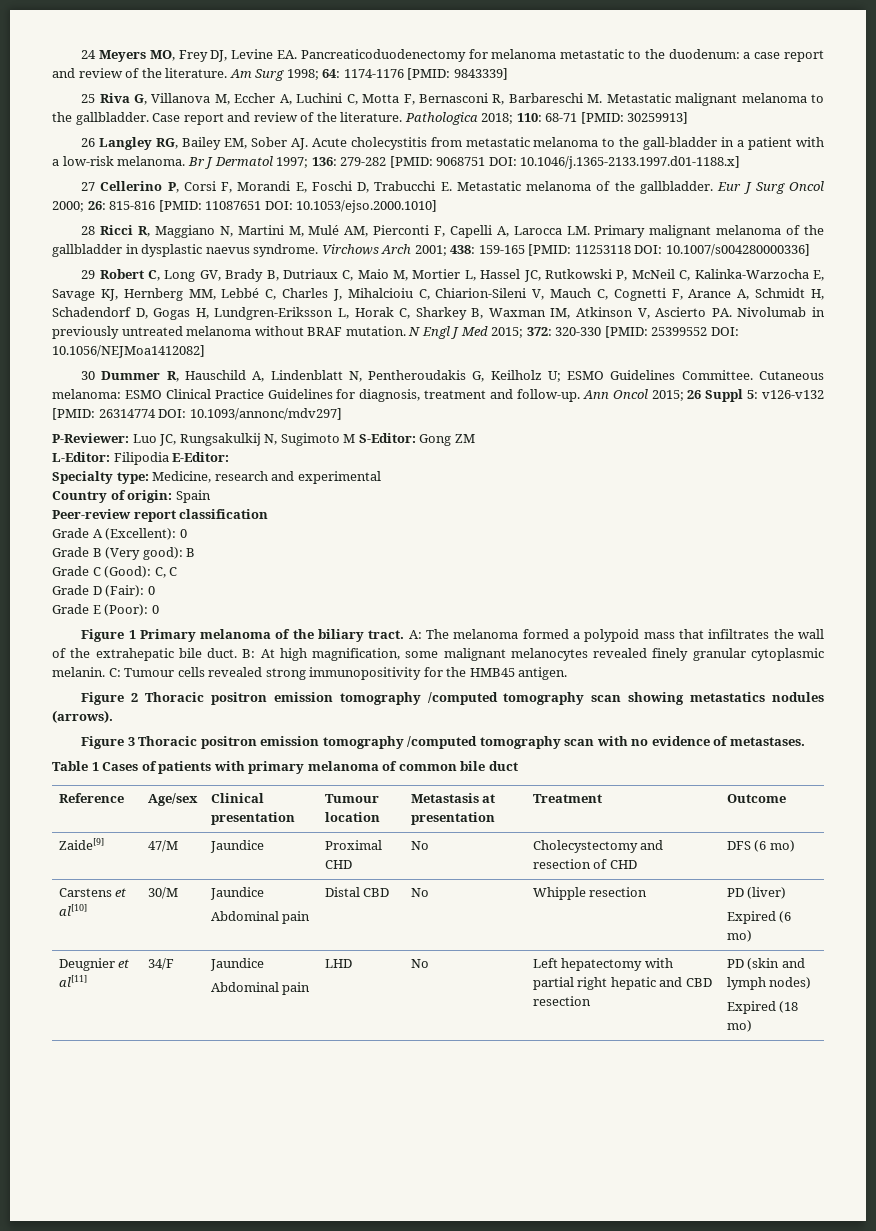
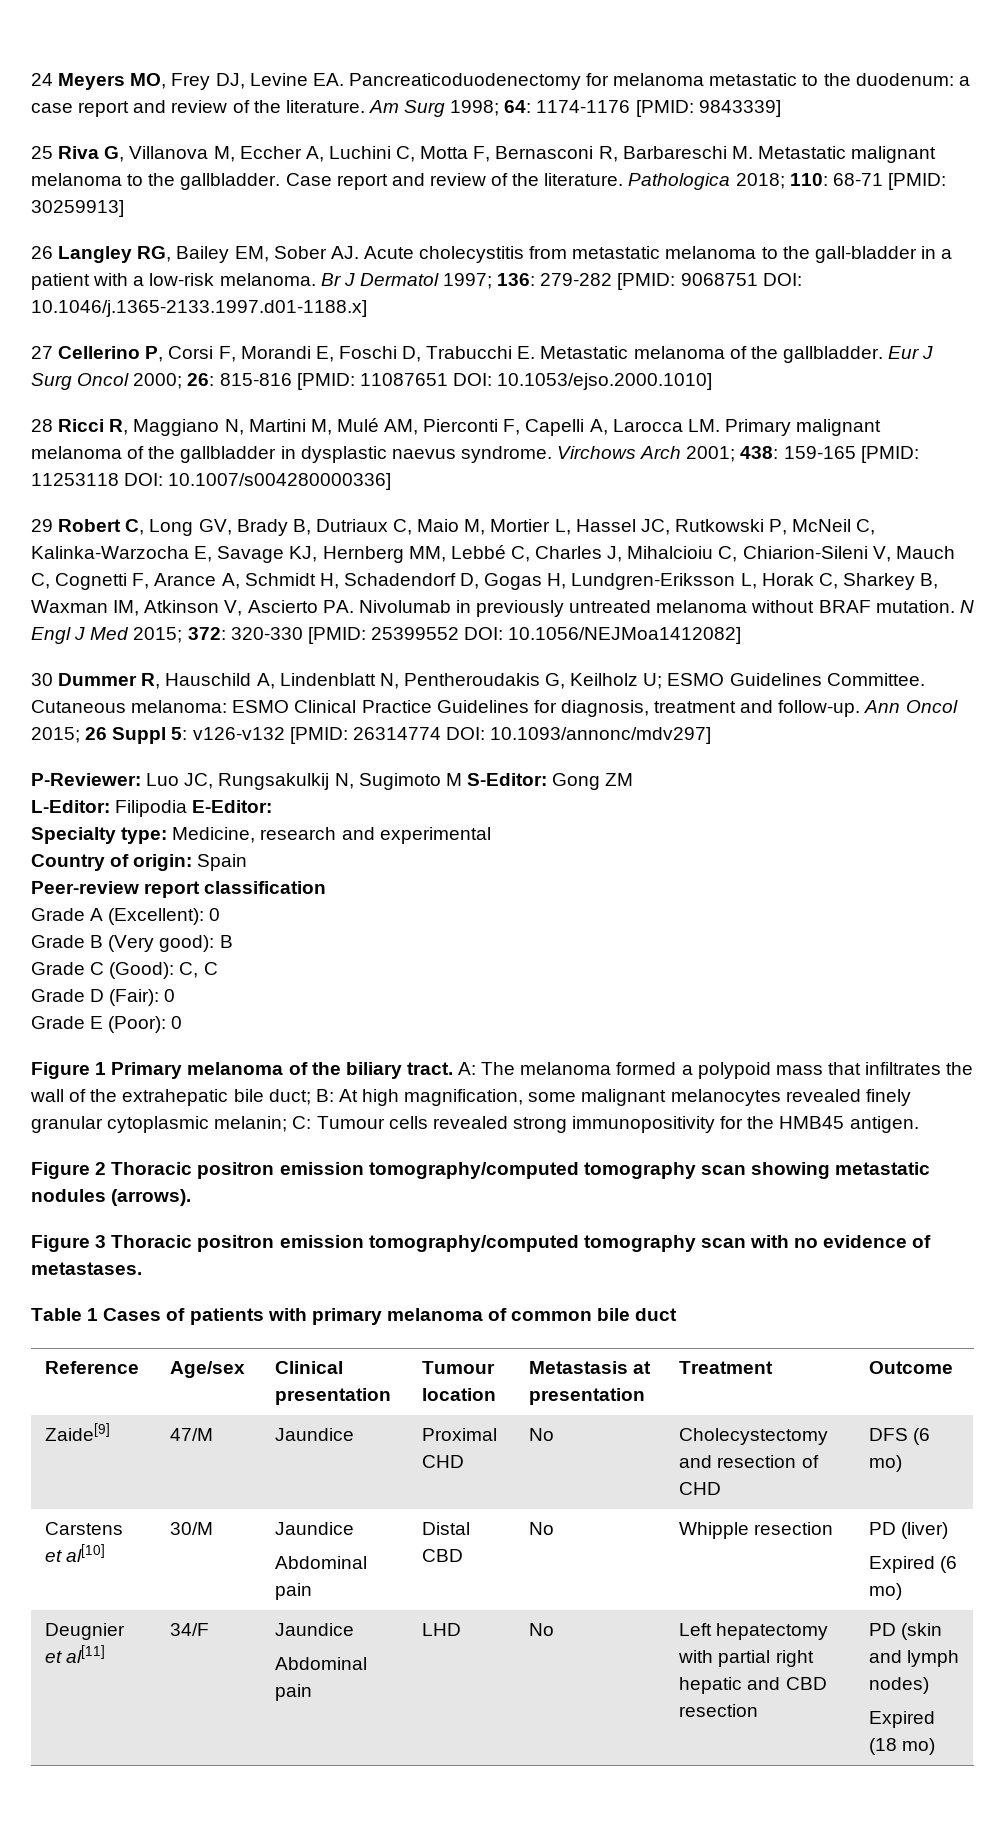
[207,648,238,658] duct. -> [268,1089,311,1105] duct;
[52,667,105,677] melanin. -> [214,1116,288,1132] melanin;
[339,692,498,705] tomography /computed -> [368,1162,579,1179] tomography/computed
[690,692,766,702] metastatics -> [835,1162,931,1175] metastatic
[322,736,478,749] tomography /computed -> [368,1235,579,1252] tomography/computed

